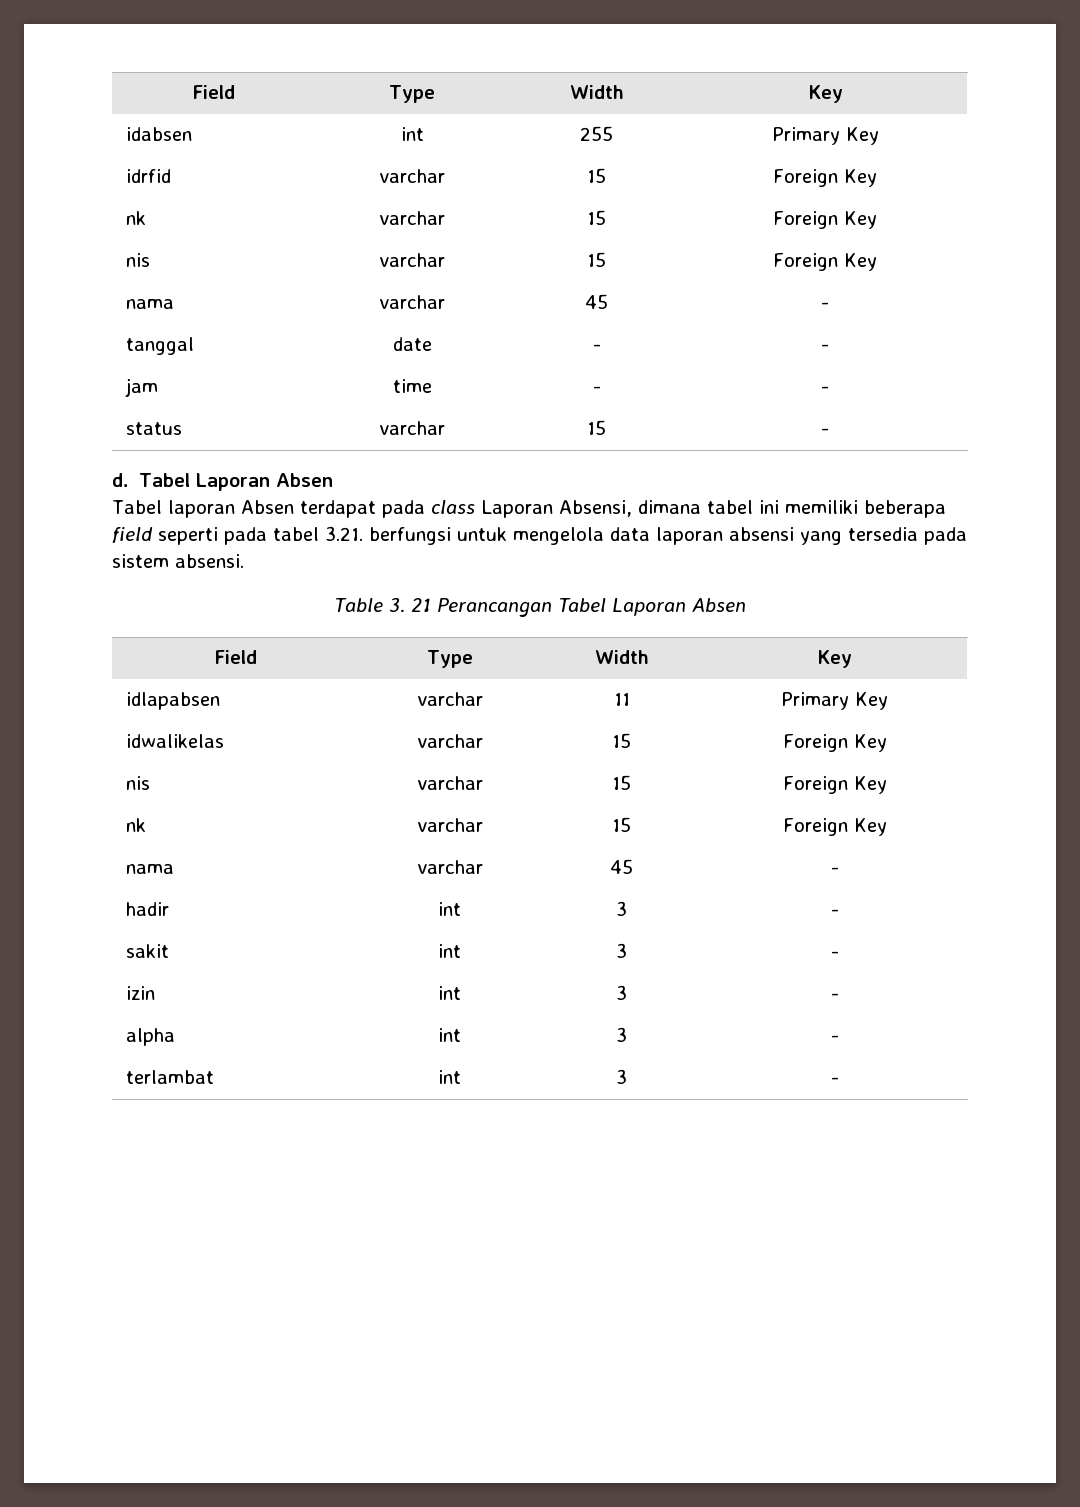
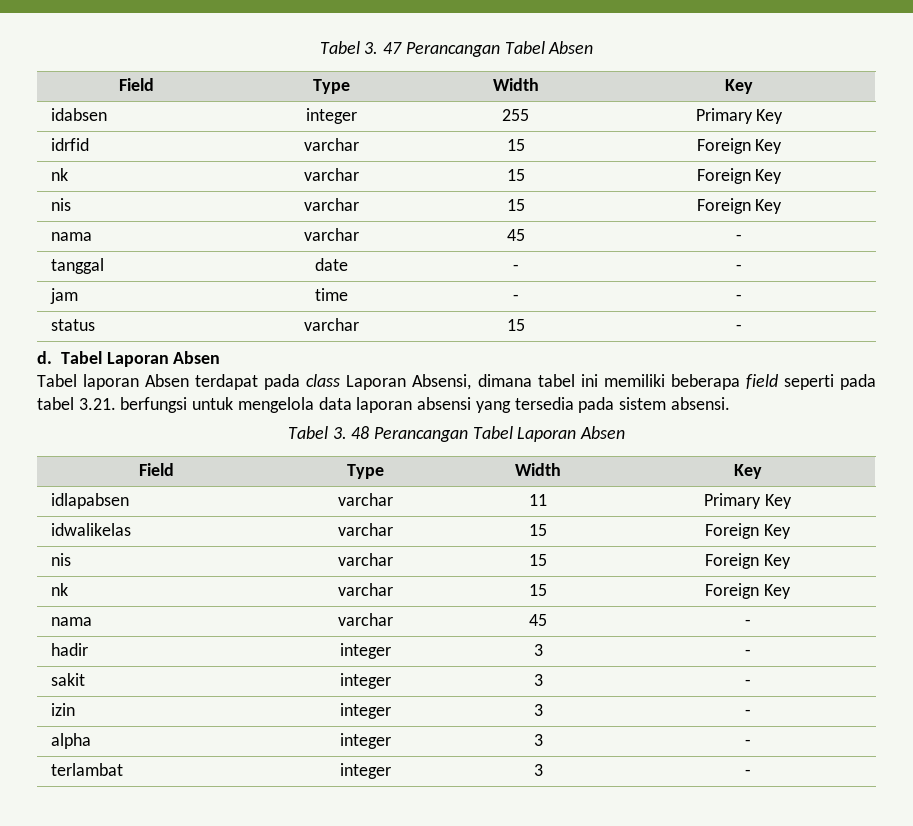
(191, 92) none -> [319,41,594,57] Tabel 3. 47 Perancangan Tabel Absen //
[400,127,424,141] int -> [306,108,357,124] integer
[333,598,431,613] Table 3. 21 -> [287,426,370,439] Tabel 3. 48
[438,902,461,916] int -> [340,643,391,659] integer
[438,944,461,958] int -> [340,673,391,689] integer
[438,986,461,1000] int -> [340,703,391,719] integer
[438,1028,461,1042] int -> [340,733,391,749] integer
[438,1070,461,1084] int -> [340,763,391,779] integer

